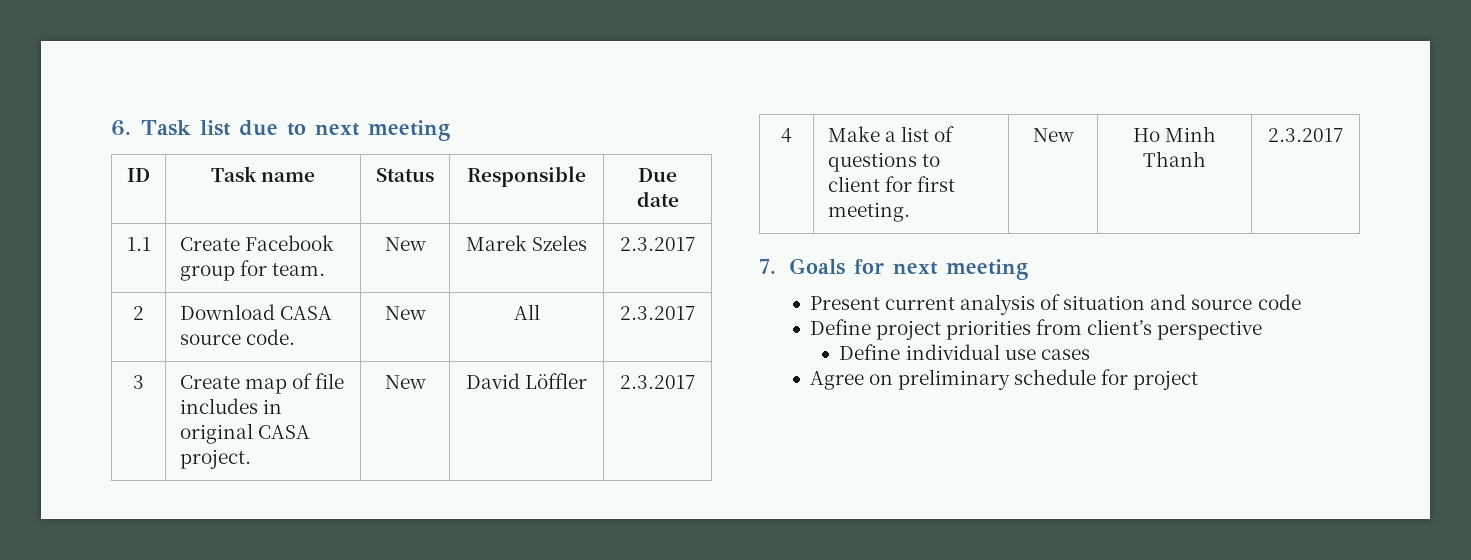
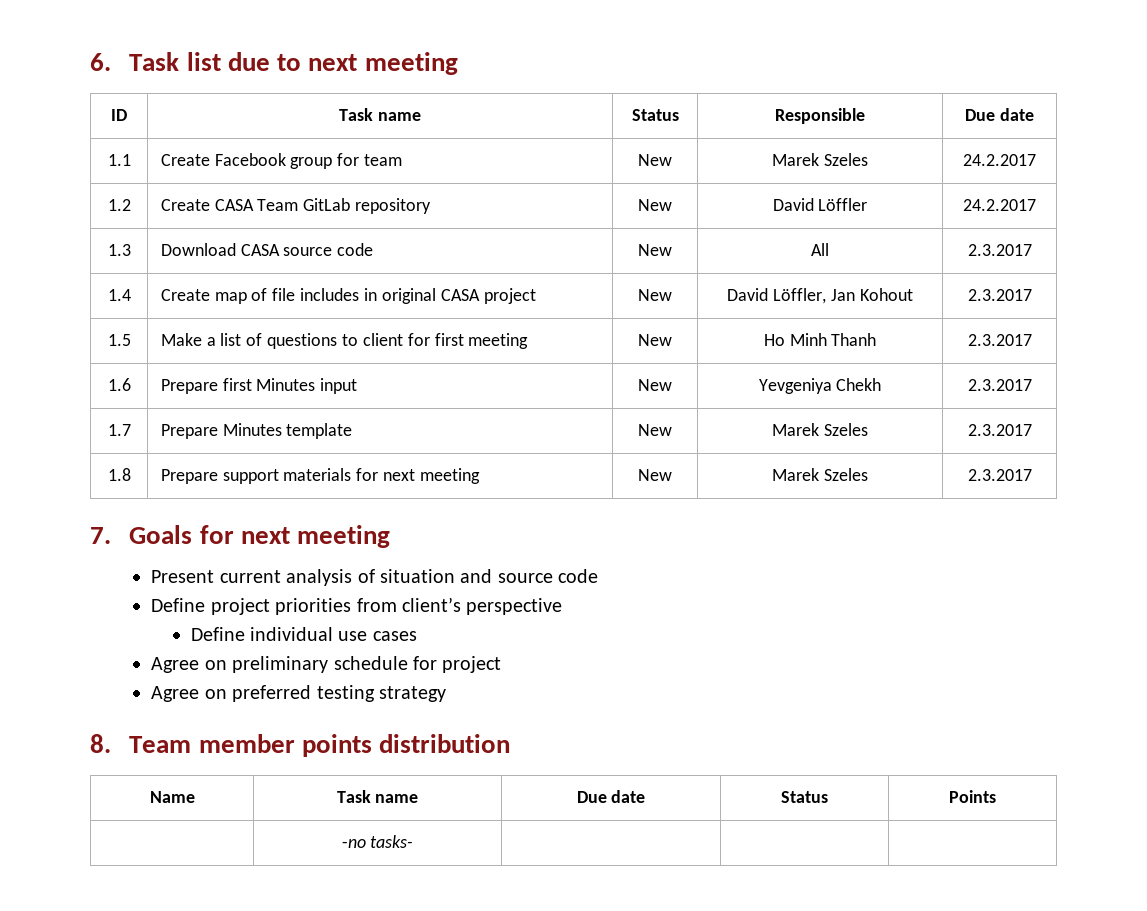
[272,263,326,276] [384,237,426,251] [465,235,588,251] [620,237,695,251] [133,306,144,320] team. | New | Marek Szeles | 2.3.2017 // 2 -> [364,154,403,166] [638,154,672,166] [772,153,868,166] [963,154,1036,166] [107,199,131,211] [160,198,432,214] [638,199,672,211] [772,198,868,211] [963,199,1036,211] [107,244,131,256] team | New | Marek Szeles | 24.2.2017 // 1.2 | Create CASA Team GitLab repository | New | David Löffler | 24.2.2017 // 1.3
[246,329,296,345] code. -> [337,243,374,256] code
[133,375,144,389] 3 -> [107,289,131,301] 1.4
[179,449,251,469] [384,375,426,389] [465,373,588,389] [620,375,695,389] [781,128,792,143] project. | New | David Löffler | 2.3.2017 // 4 -> [483,288,536,304] [638,289,672,301] [727,288,913,304] [967,289,1032,301] [107,334,131,346] project | New | David Löffler, Jan Kohout | 2.3.2017 // 1.5
[827,202,910,222] meeting. -> [468,333,529,349] meeting
(1343, 135) none -> [107,378,131,391] [160,378,358,394] [638,379,672,391] [758,378,882,394] [967,379,1032,391] [107,424,131,436] [160,423,353,439] [638,424,672,436] [772,423,868,436] [967,424,1032,436] [107,468,131,481] [160,468,480,484] [638,469,672,481] [772,468,868,481] [967,469,1032,481] // 1.6 | Prepare first Minutes input | New | Yevgeniya Chekh | 2.3.2017 // 1.7 | Prepare Minutes template | New | Marek Szeles | 2.3.2017 // 1.8 | Prepare support materials for next meeting | New | Marek Szeles | 2.3.2017
(1199, 380) none -> [151,685,446,702] [90,734,511,757] [149,791,195,803] [336,790,419,803] [576,790,646,803] [781,791,828,803] [949,790,996,803] [341,835,414,848] // Agree on preferred testing strategy // 8. Team member points distribution // Name | Task name | Due date | Status | Points // | -no tasks- | | |

